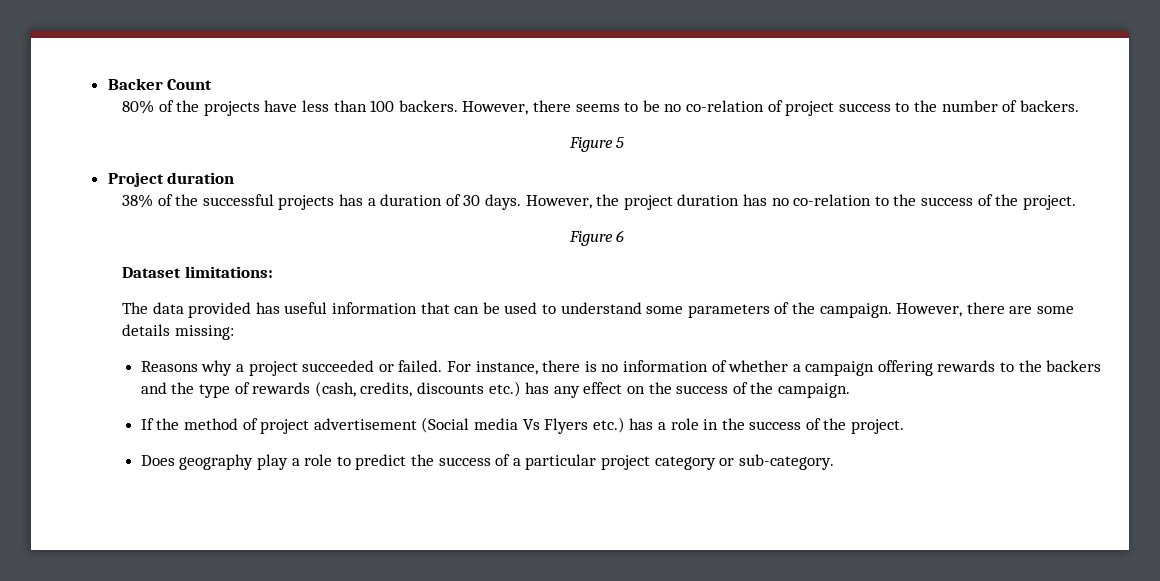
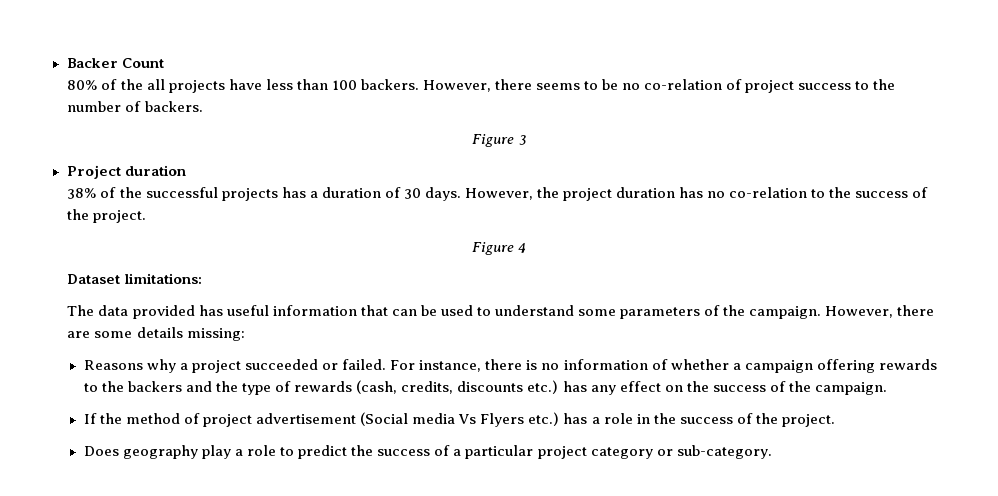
(200, 106) none -> [146,79,165,90] all
[616,137,625,148] 5 -> [518,135,526,145] 3
[616,230,625,242] 6 -> [518,242,527,253] 4

